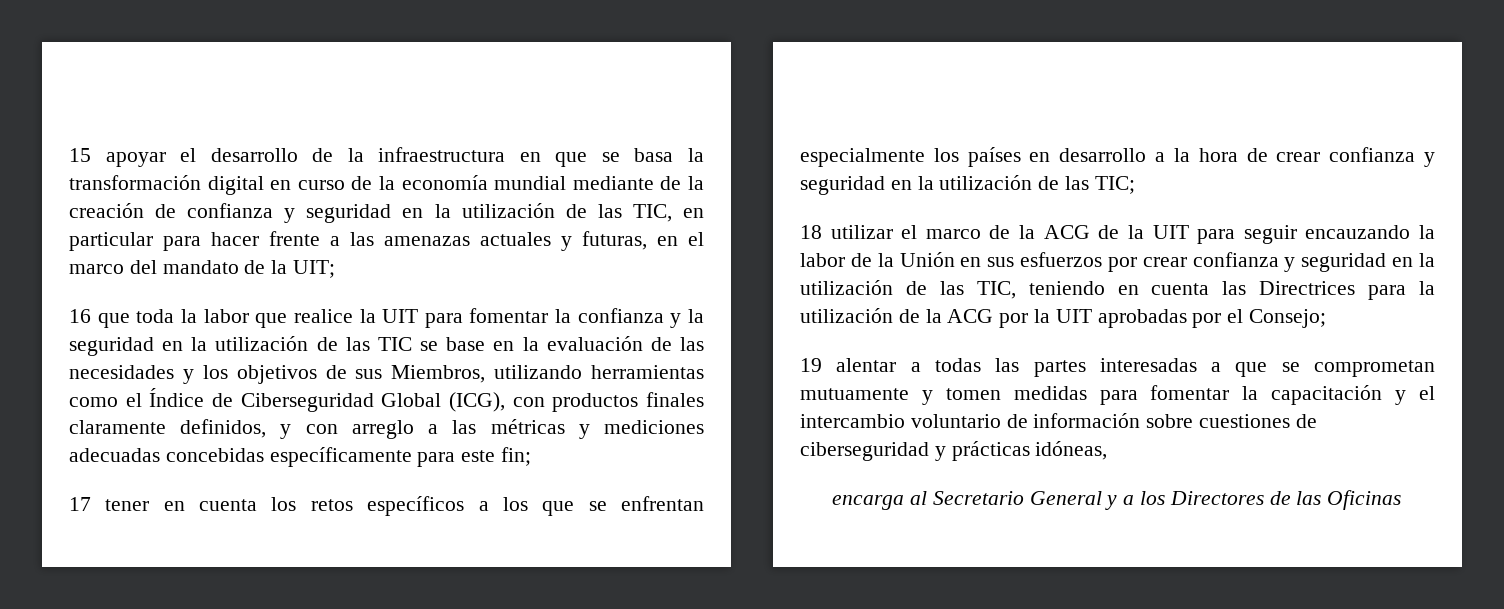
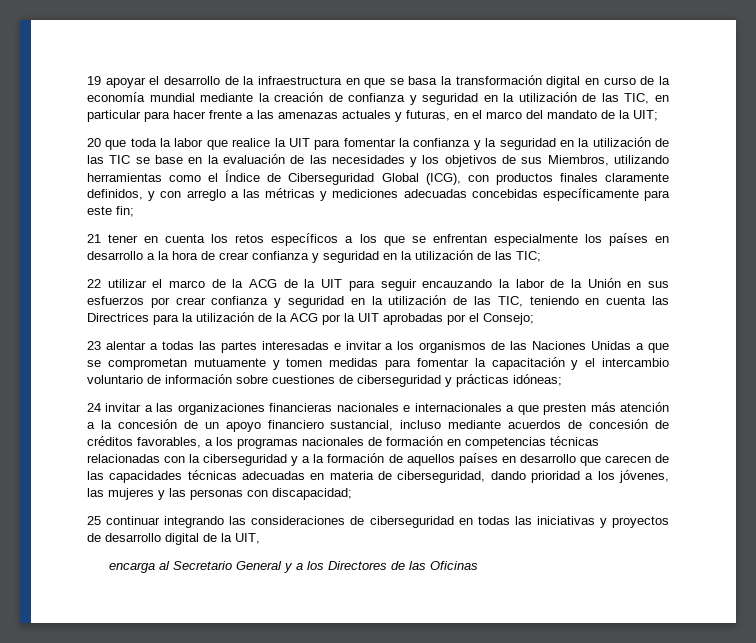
[69,148,91,162] 15 -> [87,76,101,85] 19
[660,176,682,190] de -> (254, 97) none
[69,309,91,323] 16 -> [87,138,101,147] 20
[69,497,91,511] 17 -> [87,234,101,243] 21
[800,225,822,239] 18 -> [87,279,101,288] 22
[800,358,822,372] 19 -> [87,341,101,350] 23
(1197, 365) none -> [333,341,632,353] e invitar a los organismos de las Naciones Unidas
[1035,441,1108,460] idóneas, -> [513,374,562,386] [87,402,669,415] [87,419,669,432] [87,436,599,449] [87,453,669,466] [87,470,669,483] [87,488,352,500] [87,516,669,528] [87,533,260,545] idóneas; // 24 invitar a las organizaciones financieras nacionales e internacionales a que presten más atención a la concesión de un apoyo financiero sustancial, incluso mediante acuerdos de concesión de créditos favorables, a los programas nacionales de formación en competencias técnicas relacionadas con la ciberseguridad y a la formación de aquellos países en desarrollo que carecen de las capacidades técnicas adecuadas en materia de ciberseguridad, dando prioridad a los jóvenes, las mujeres y las personas con discapacidad; // 25 continuar integrando las consideraciones de ciberseguridad en todas las iniciativas y proyectos de desarrollo digital de la UIT,

